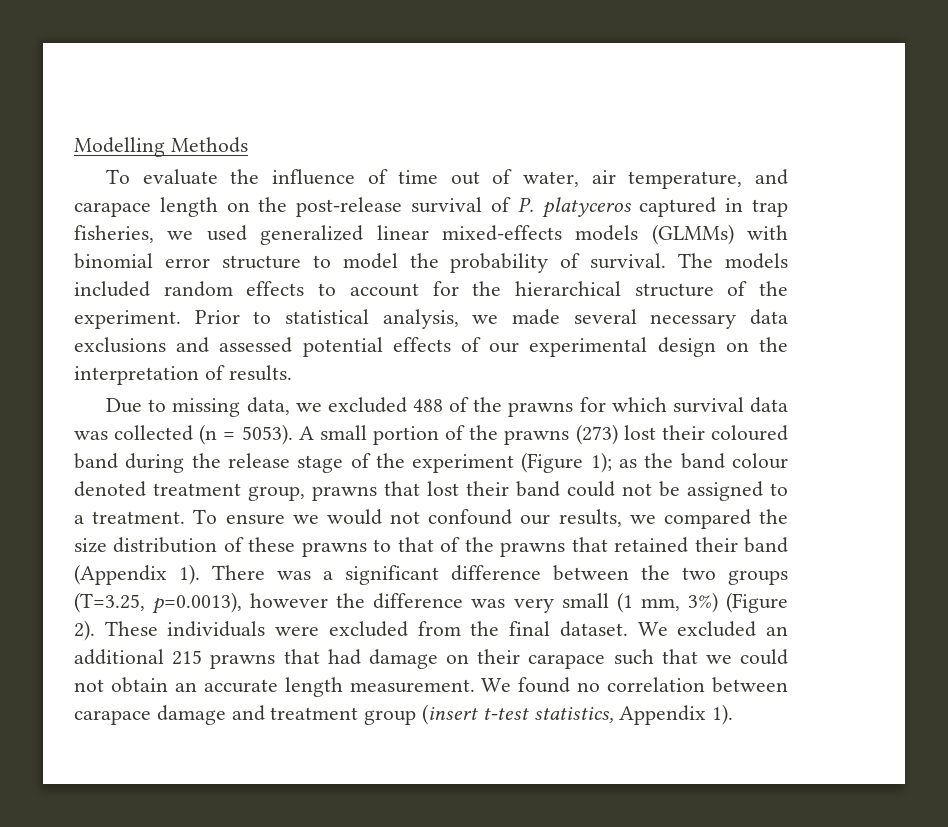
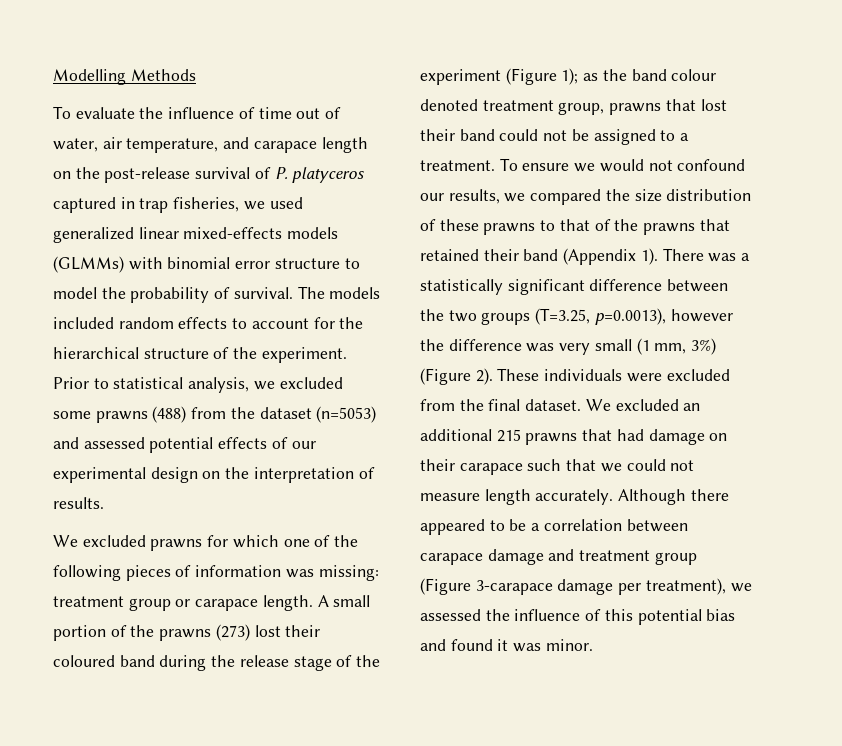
[512,309,788,329] [74,337,166,353] made several necessary data exclusions -> [279,377,343,389] [53,406,377,423] excluded some prawns (488) from the dataset (n=5053)
[106,397,789,417] [74,424,293,445] Due to missing data, we excluded 488 of the prawns for which survival data was collected (n = 5053). -> [53,535,359,551] [53,565,379,581] [53,595,313,611] We excluded prawns for which one of the following pieces of information was missing: treatment group or carapace length.
(333, 575) none -> [420,279,503,295] statistically
[110,677,601,697] obtain an accurate length measurement. We found no -> [420,489,729,505] [420,519,541,535] measure length accurately. Although there appeared to be a
[422,704,734,725] (insert t-test statistics, Appendix 1). -> [420,578,752,595] [420,609,736,625] [420,639,593,652] (Figure 3-carapace damage per treatment), we assessed the influence of this potential bias and found it was minor.

